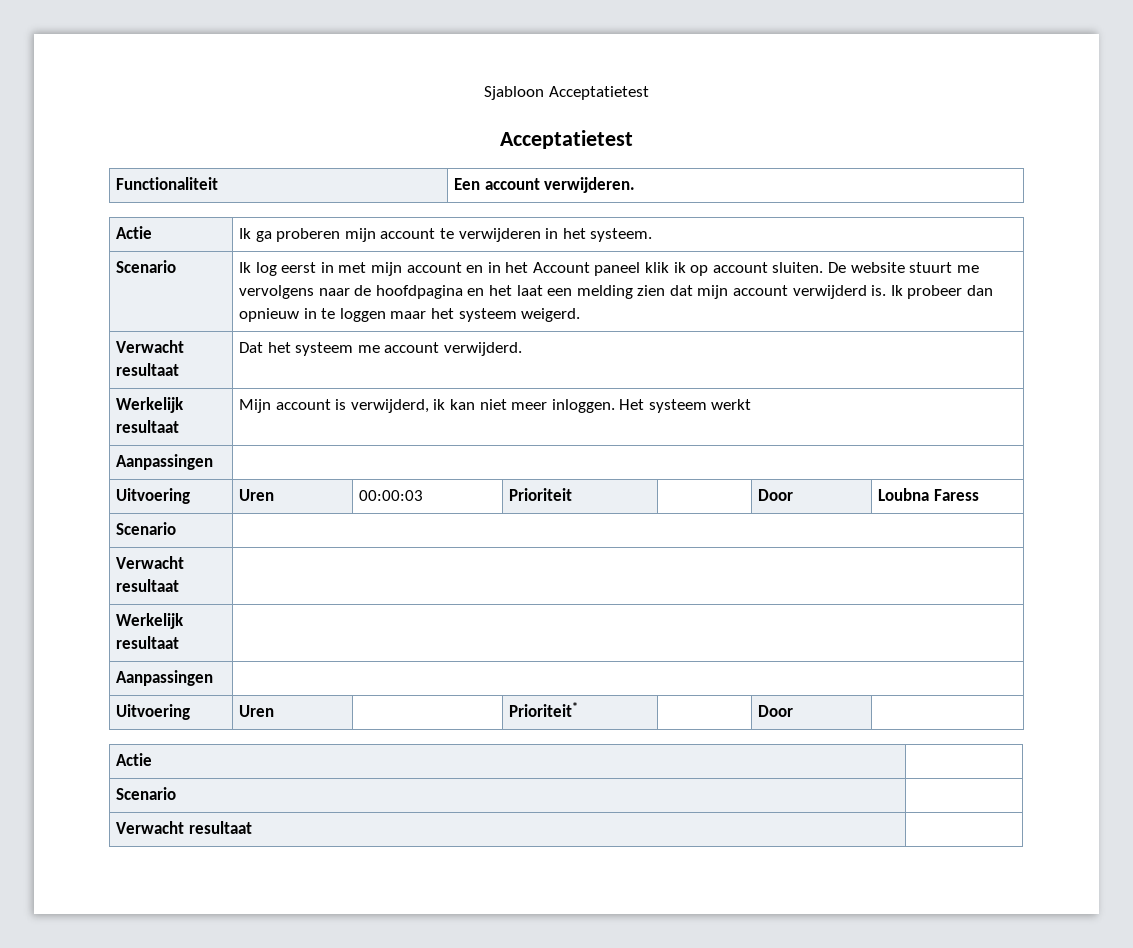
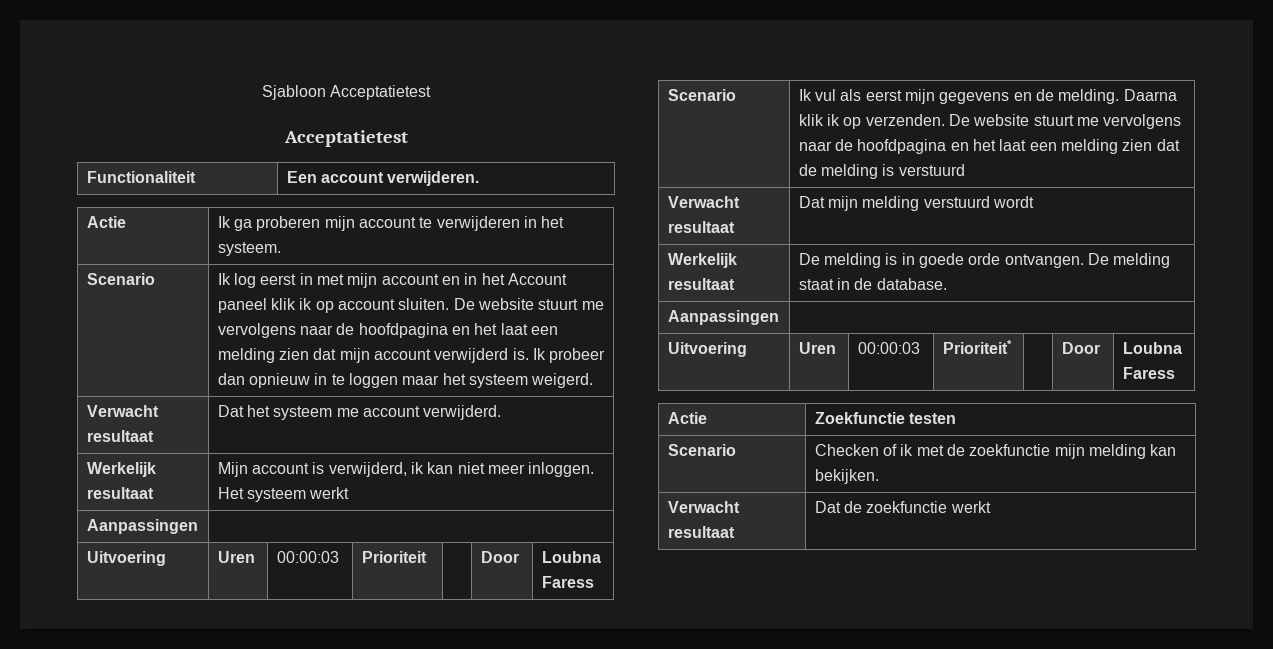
[115,556,184,569] [115,579,179,592] [115,613,184,629] [115,636,179,649] [115,670,213,686] [115,704,190,720] [238,705,274,717] // Verwacht resultaat | // Werkelijk resultaat | // Aanpassingen | // Uitvoering | Uren | -> [798,89,1177,104] [798,114,1182,129] [798,139,1180,154] [798,164,965,179] [667,196,740,208] [667,221,735,233] [798,196,1034,211] [667,253,737,268] [667,278,735,290] [798,253,1171,268] [798,278,947,290] [667,310,779,325] [667,342,747,357] [798,342,836,354] [857,342,920,354] Ik vul als eerst mijn gegevens en de melding. Daarna klik ik op verzenden. De website stuurt me vervolgens naar de hoofdpagina en het laat een melding zien dat de melding is verstuurd // Verwacht resultaat | Dat mijn melding verstuurd wordt // Werkelijk resultaat | De melding is in goede orde ontvangen. De melding staat in de database. // Aanpassingen | // Uitvoering | Uren | 00:00:03
[115,753,152,766] [115,787,176,800] [115,821,252,834] // Actie | // Scenario | // Verwacht resultaat | -> [1122,342,1182,354] [1122,367,1175,379] [667,412,707,424] [814,412,956,424] [667,444,736,456] [814,444,1177,459] [814,469,879,484] [667,501,740,513] [667,526,735,538] [814,501,991,513] Loubna Faress // Actie | Zoekfunctie testen // Scenario | Checken of ik met de zoekfunctie mijn melding kan bekijken. // Verwacht resultaat | Dat de zoekfunctie werkt

